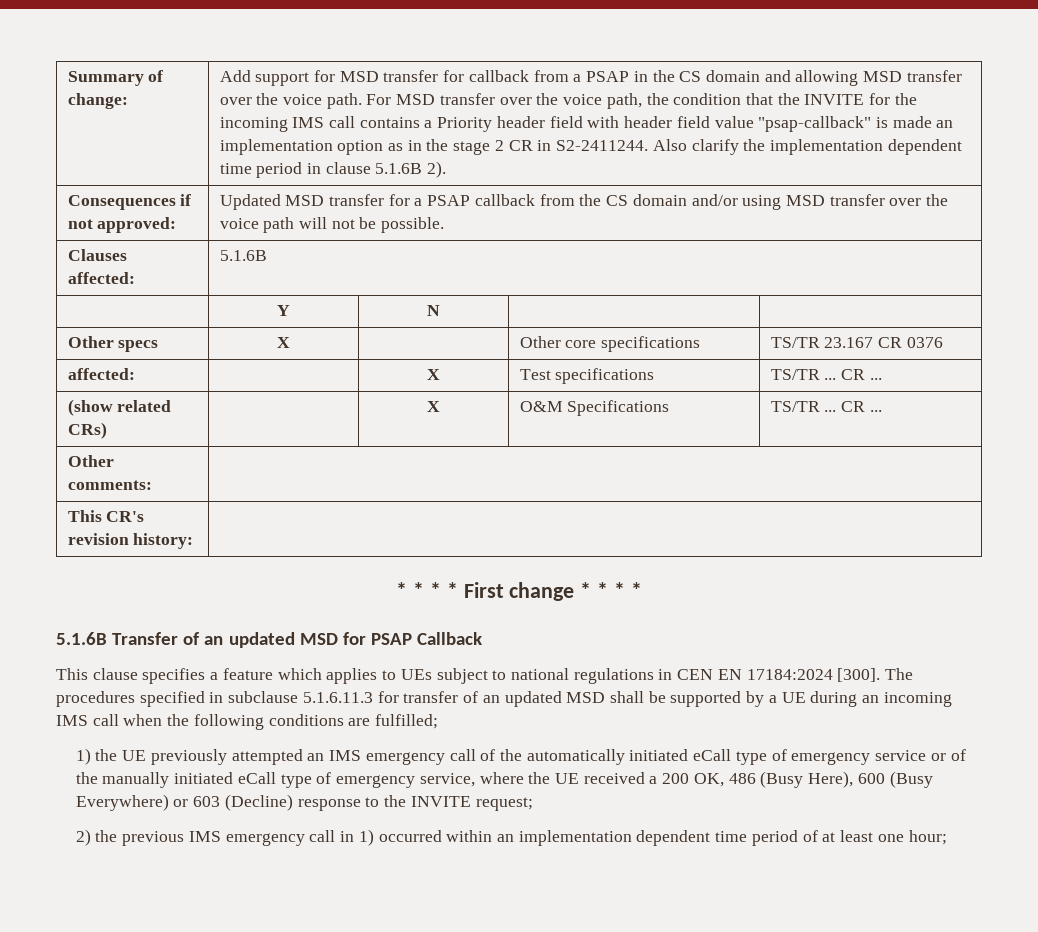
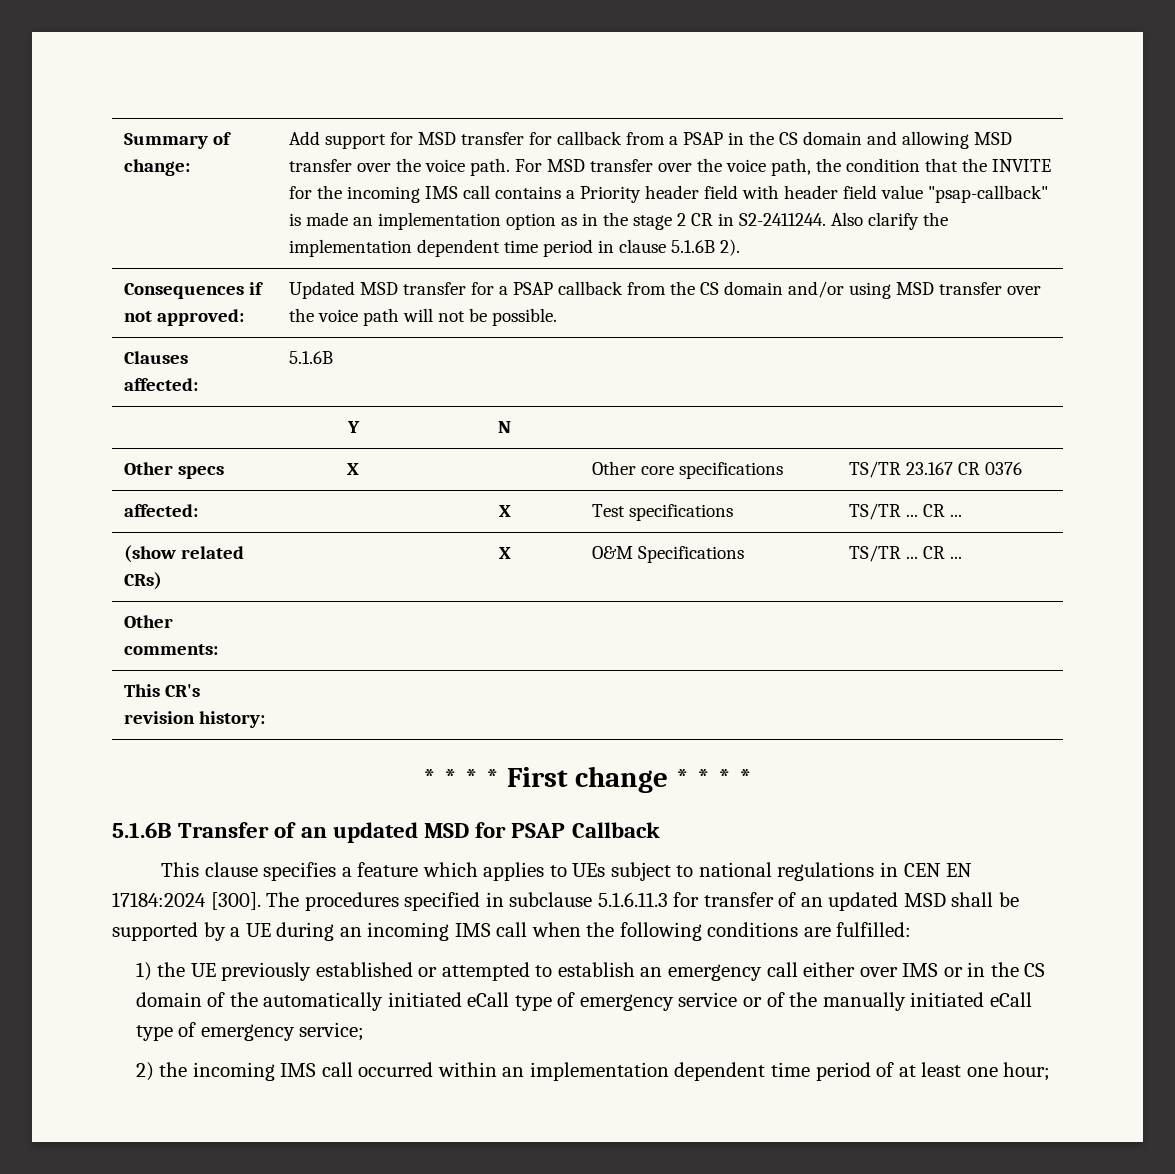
[375,714,439,729] fulfilled; -> [836,922,912,937] fulfilled:
[231,749,476,765] attempted an IMS emergency call -> [315,962,1046,981] [135,992,202,1007] established or attempted to establish an emergency call either over IMS or in the CS domain
[419,771,933,788] [75,794,533,811] [75,829,374,846] service, where the UE received a 200 OK, 486 (Busy Here), 600 (Busy Everywhere) or 603 (Decline) response to the INVITE request; // 2) the previous IMS emergency call in 1) -> [299,1022,365,1041] [135,1062,353,1081] service; // 2) the incoming IMS call

